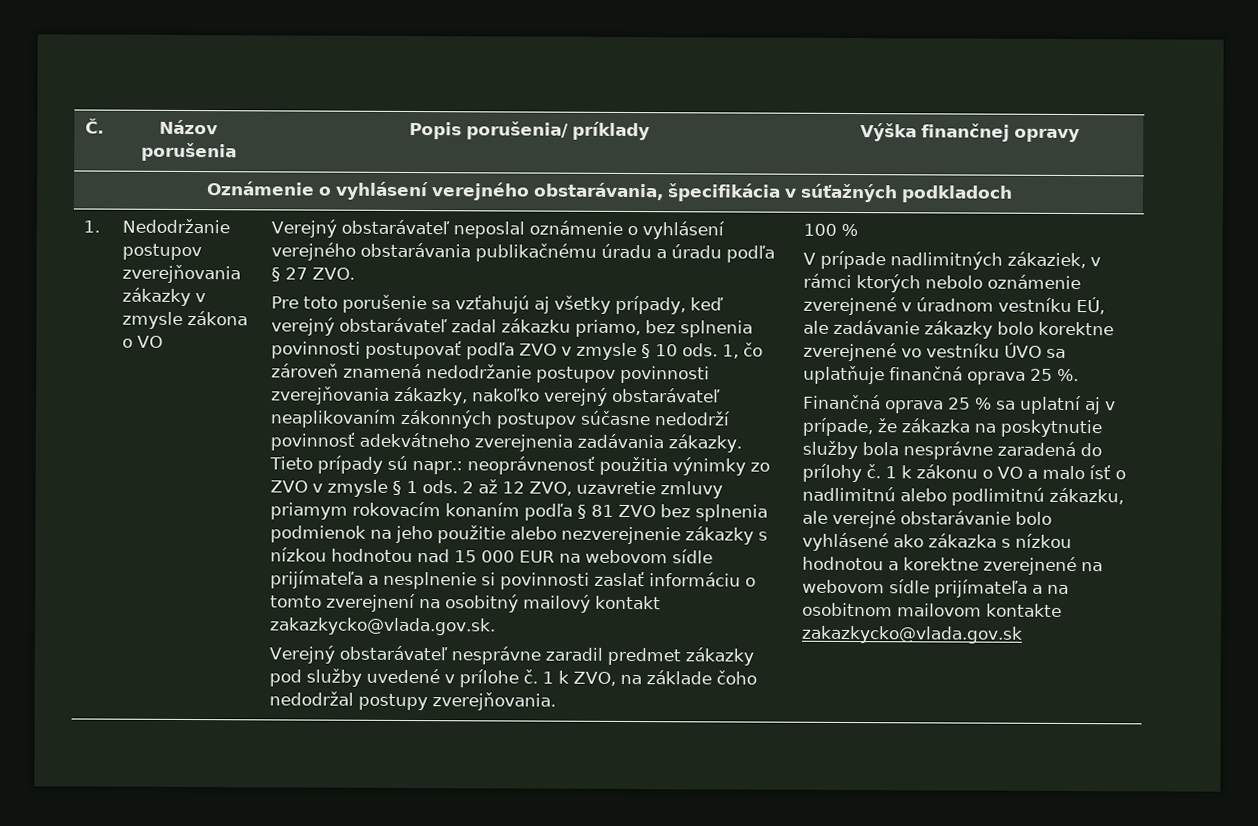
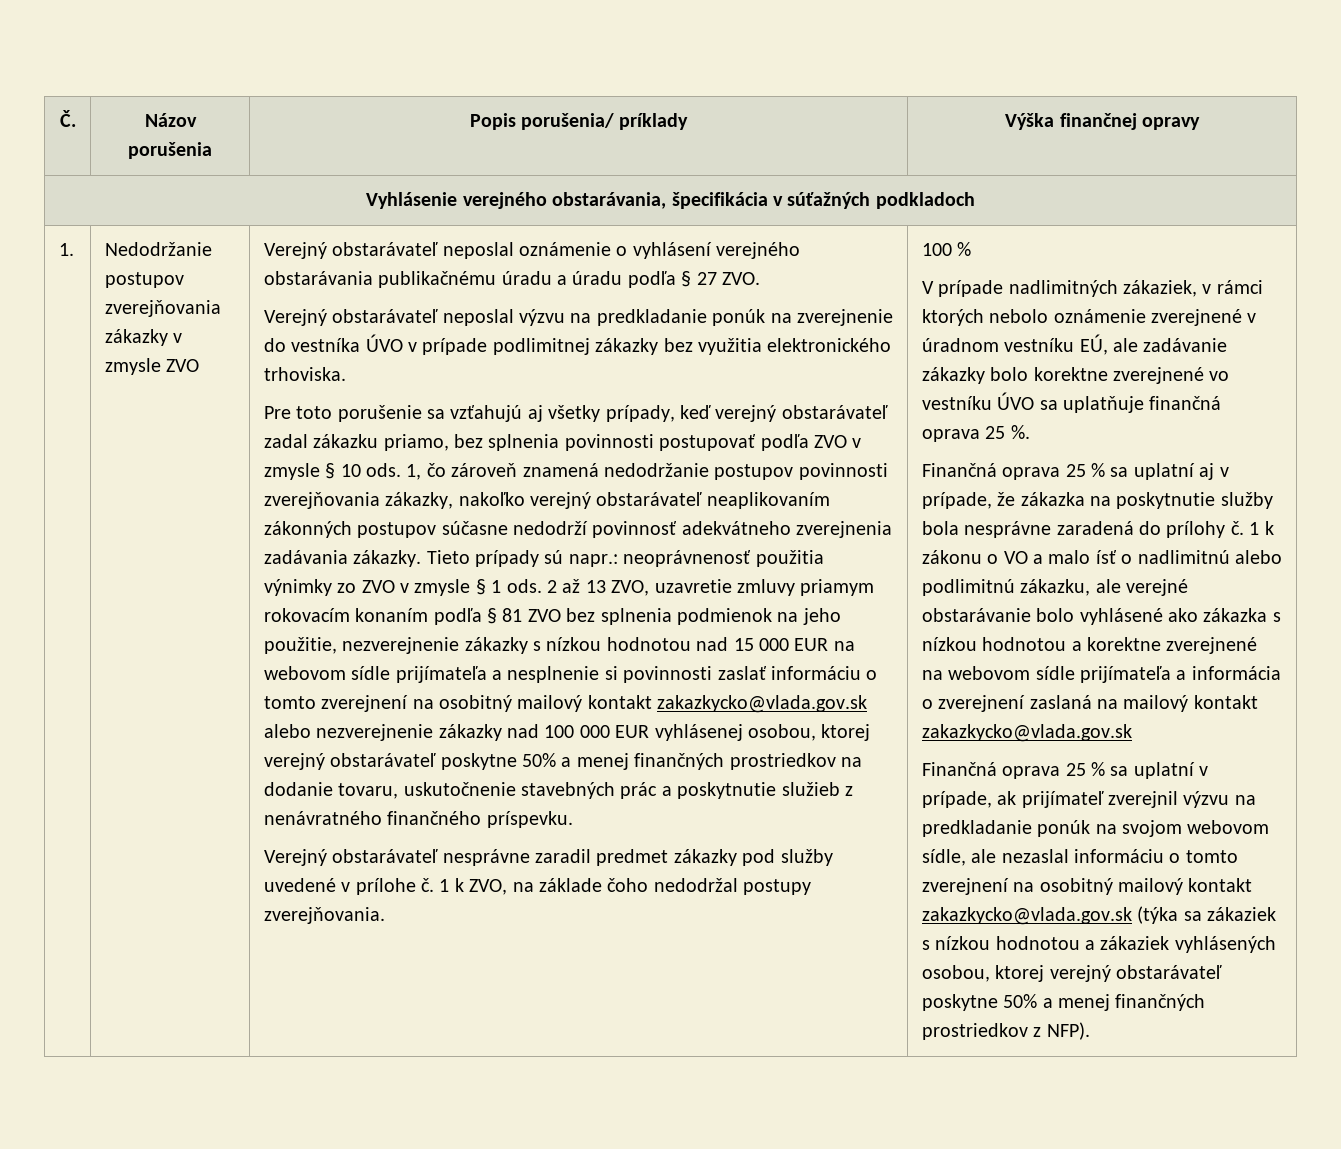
[205,181,429,201] Oznámenie o vyhlásení -> [366,192,458,209] Vyhlásenie
[187,310,249,326] [122,335,164,348] zákona o VO -> [166,359,200,372] ZVO
(356, 273) none -> [263,309,894,326] [263,334,892,355] [263,367,346,381] // Verejný obstarávateľ neposlal výzvu na predkladanie ponúk na zverejnenie do vestníka ÚVO v prípade podlimitnej zákazky bez využitia elektronického trhoviska.
[502,481,526,494] 12 -> [585,580,606,593] 13
[437,525,558,544] použitie alebo -> [263,637,337,654] použitie,
[269,617,497,636] zakazkycko@vlada.gov.sk. -> [657,695,868,713] [263,724,871,741] [263,753,863,770] [263,782,854,799] [263,811,573,828] zakazkycko@vlada.gov.sk alebo nezverejnenie zákazky nad 100 000 EUR vyhlásenej osobou, ktorej verejný obstarávateľ poskytne 50% a menej finančných prostriedkov na dodanie tovaru, uskutočnenie stavebných prác a poskytnutie služieb z nenávratného finančného príspevku.
[1047,584,1070,594] [802,602,1063,617] [801,625,1024,644] na osobitnom mailovom kontakte zakazkycko@vlada.gov.sk -> [1191,666,1281,680] [921,695,1258,712] [921,724,1132,742] [921,762,1209,779] [921,791,1256,808] [921,820,1270,837] [921,849,1238,866] [921,878,1253,895] [921,906,1277,925] [921,936,1276,953] [921,965,1223,982] [921,994,1206,1011] [921,1022,1090,1040] informácia o zverejnení zaslaná na mailový kontakt zakazkycko@vlada.gov.sk // Finančná oprava 25 % sa uplatní v prípade, ak prijímateľ zverejnil výzvu na predkladanie ponúk na svojom webovom sídle, ale nezaslal informáciu o tomto zverejnení na osobitný mailový kontakt zakazkycko@vlada.gov.sk (týka sa zákaziek s nízkou hodnotou a zákaziek vyhlásených osobou, ktorej verejný obstarávateľ poskytne 50% a menej finančných prostriedkov z NFP).

